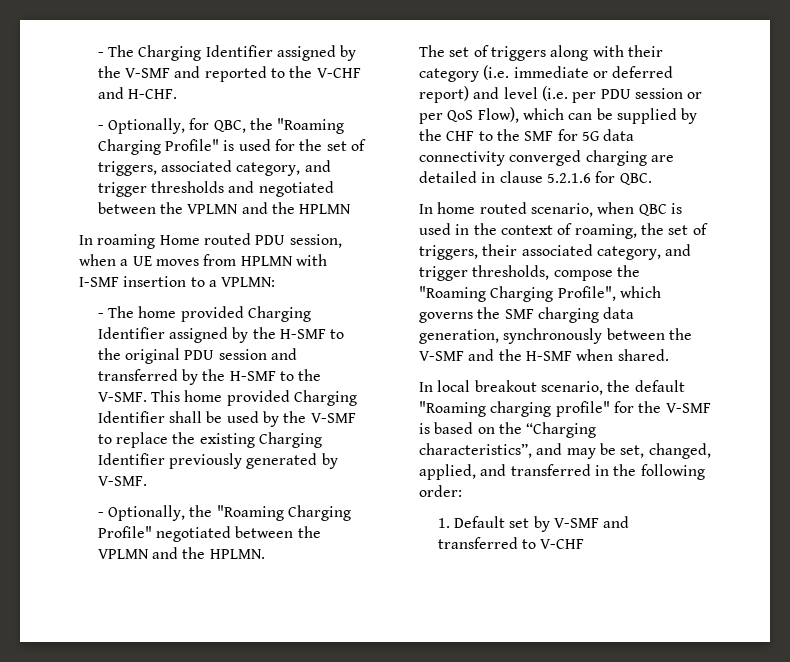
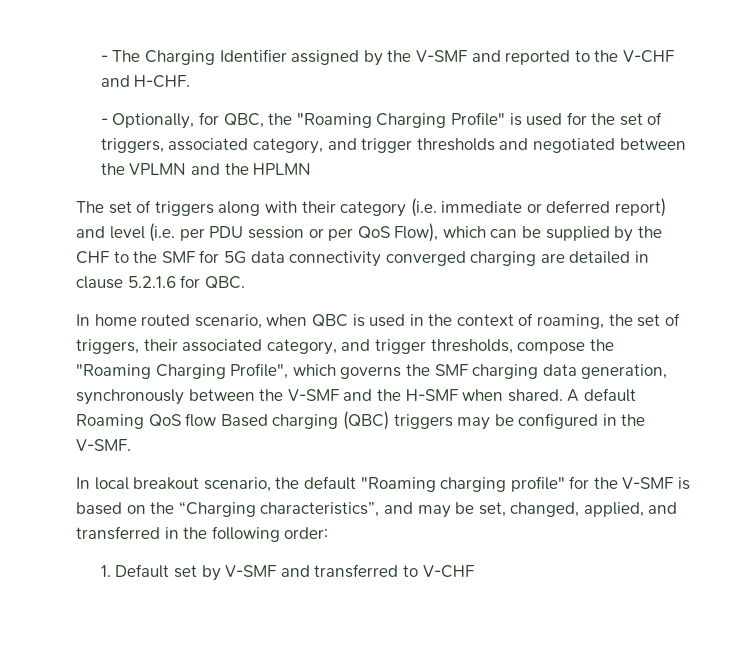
[79,233,342,249] [79,254,327,266] [79,276,276,287] [97,306,311,322] [97,327,345,343] [97,348,297,364] [97,369,322,385] [97,390,357,406] [97,411,356,427] [97,432,322,448] [97,453,338,469] [97,476,147,486] [97,505,351,521] [97,526,321,542] [97,547,265,559] // In roaming Home routed PDU session, when a UE moves from HPLMN with I-SMF insertion to a VPLMN: // - The home provided Charging Identifier assigned by the H-SMF to the original PDU session and transferred by the H-SMF to the V-SMF. This home provided Charging Identifier shall be used by the V-SMF to replace the existing Charging Identifier previously generated by V-SMF. // - Optionally, the "Roaming Charging Profile" negotiated between the VPLMN and the HPLMN. -> (312, 169) none
(669, 355) none -> [567,388,636,402] [76,411,646,430] [76,439,131,451] A default Roaming QoS flow Based charging (QBC) triggers may be configured in the V-SMF.

